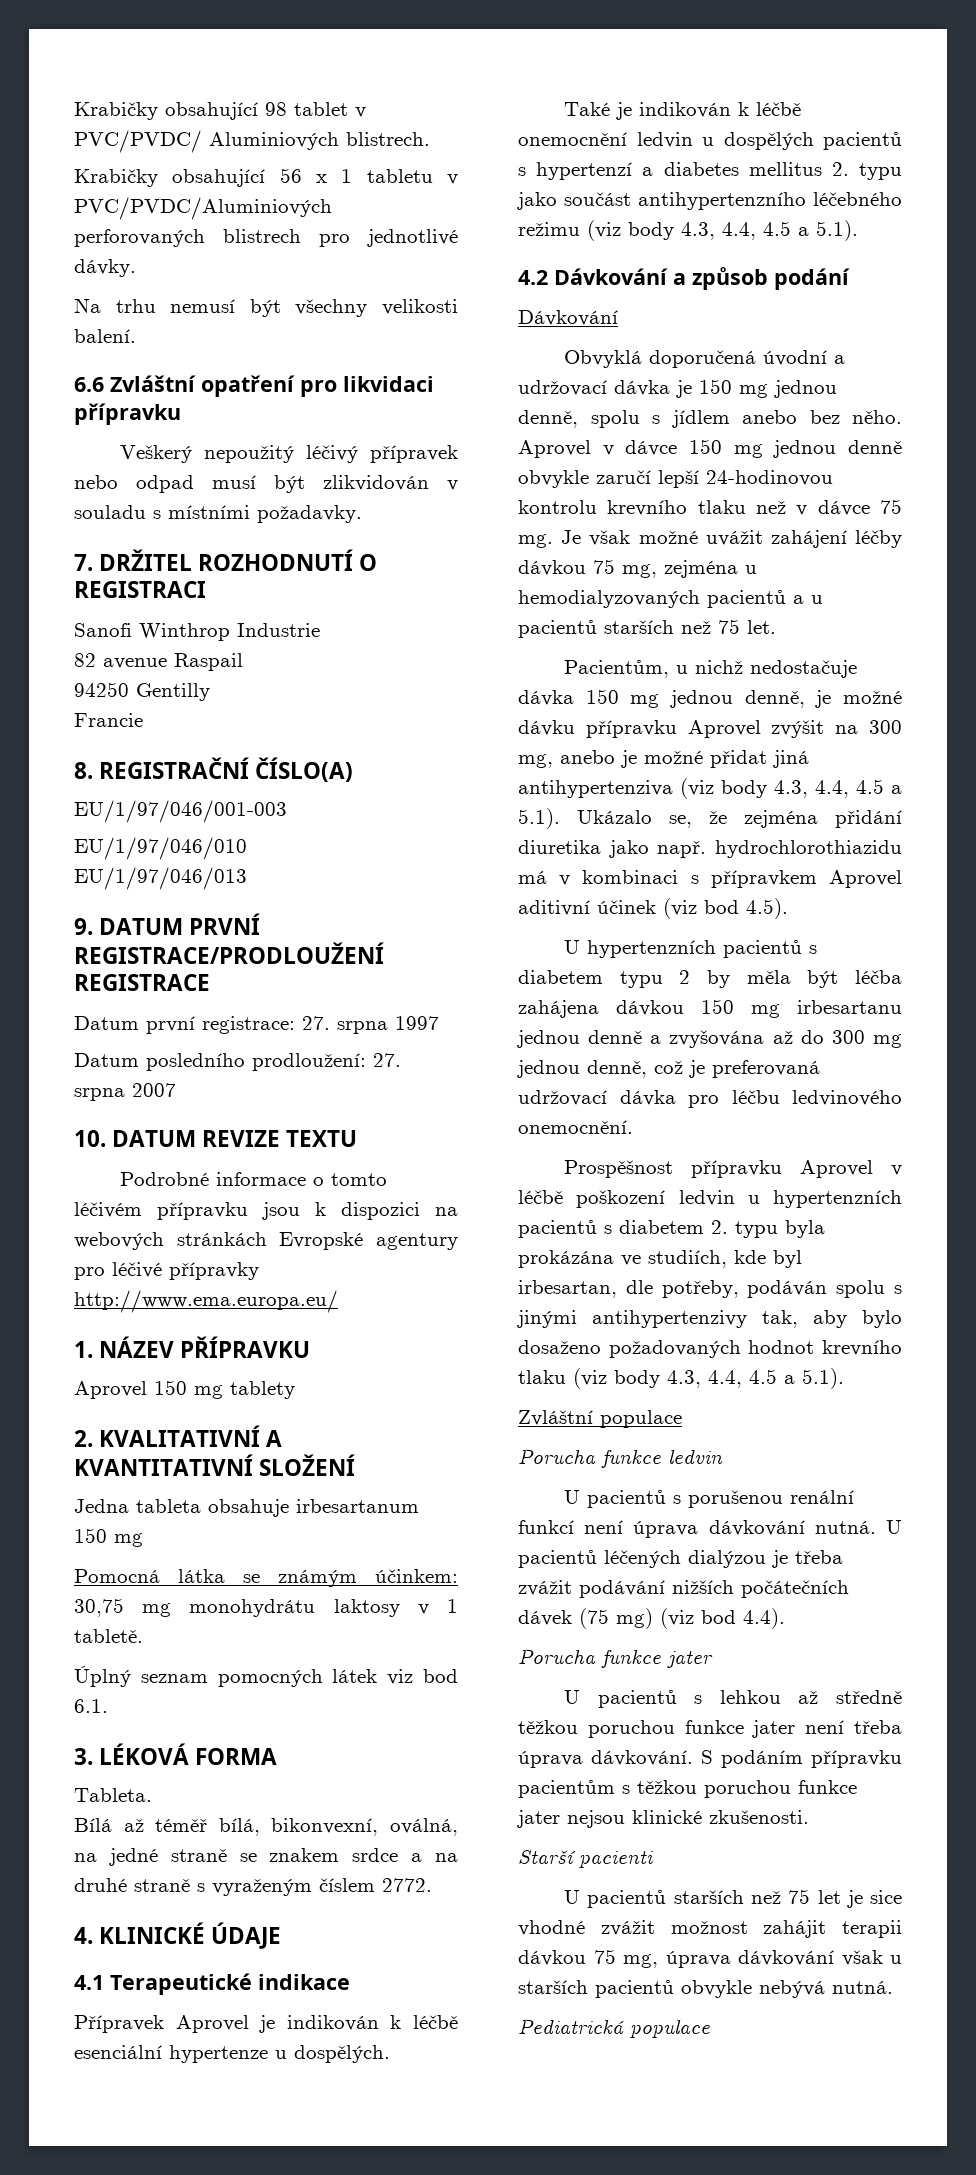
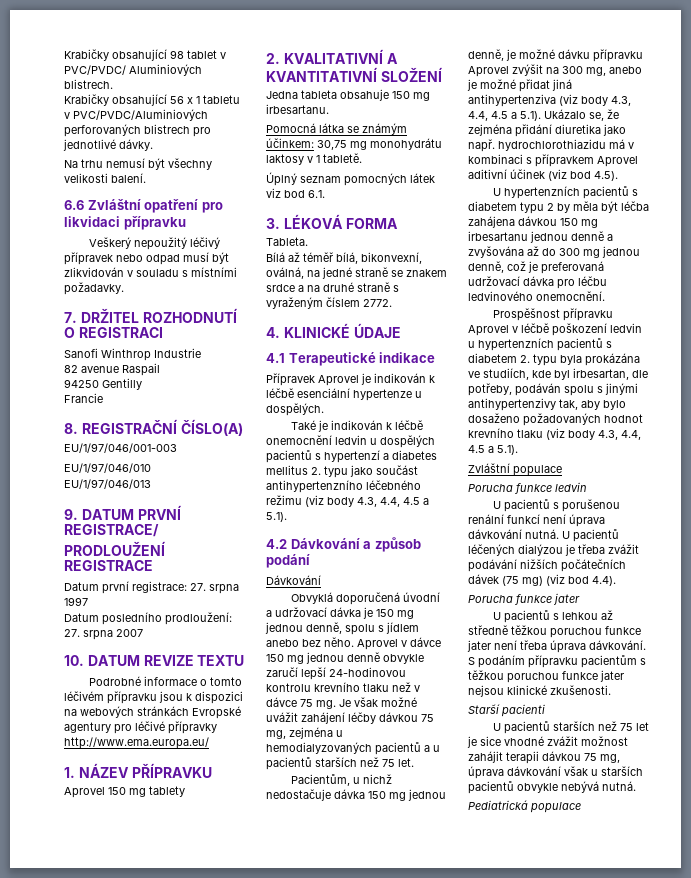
[296,1499,419,1513] [74,1528,143,1547] irbesartanum 150 mg -> [392,91,430,101] [266,104,329,114] 150 mg irbesartanu.

